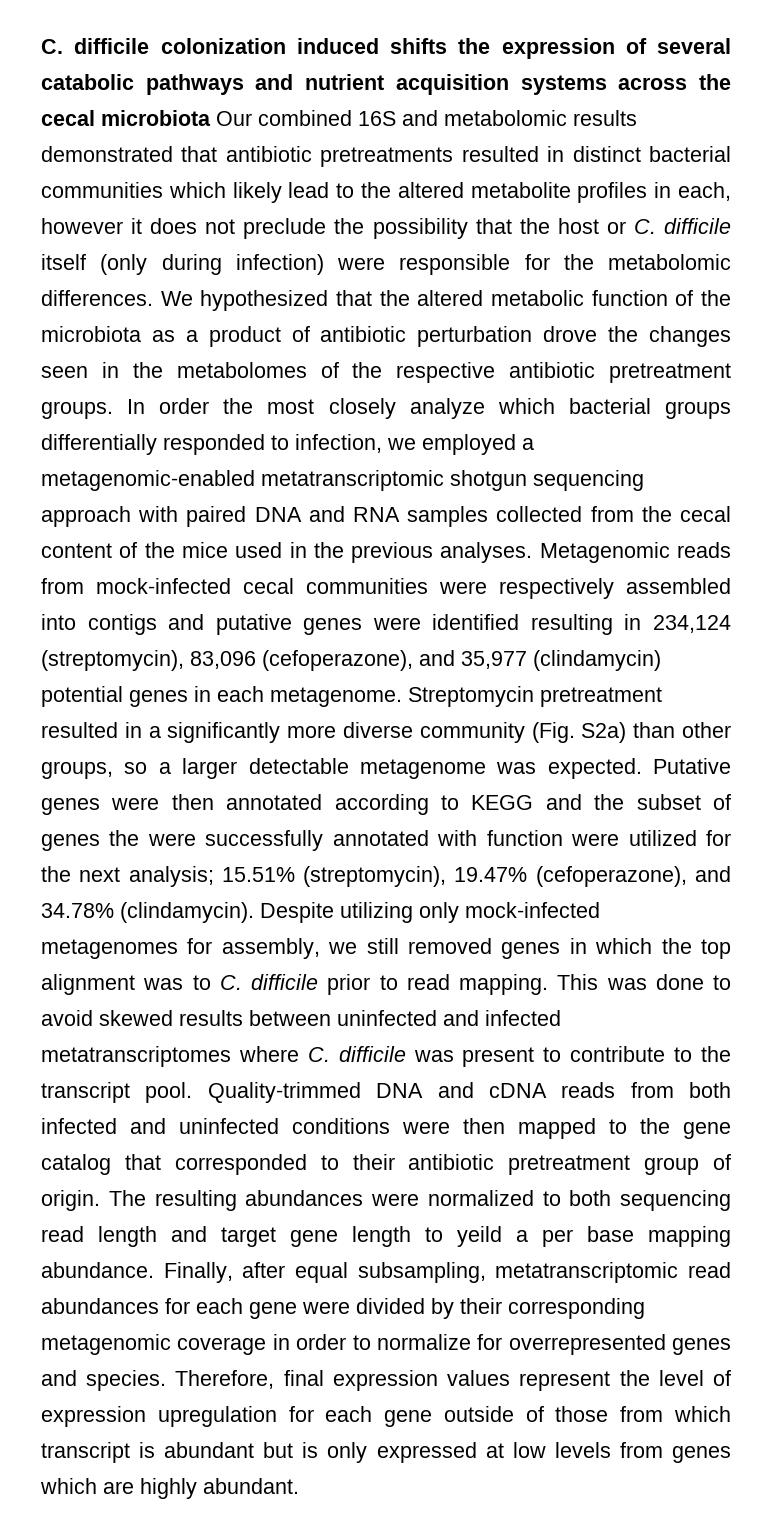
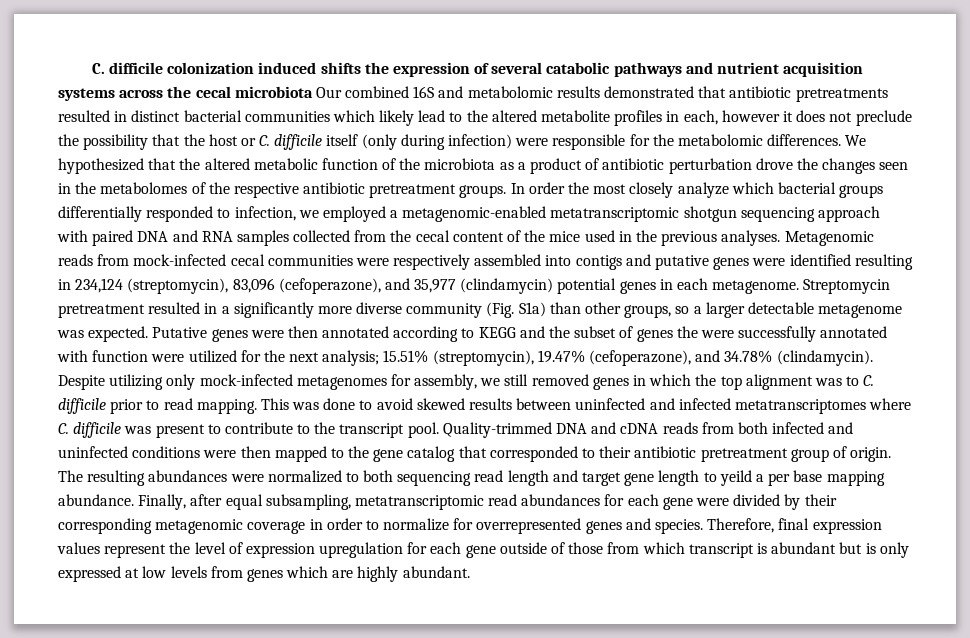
[581,722,627,743] S2a) -> [518,302,546,317] S1a)

